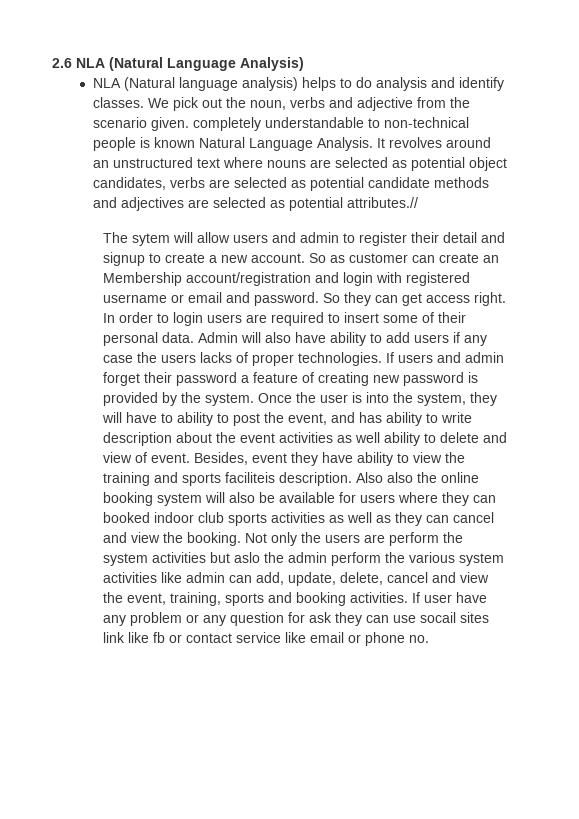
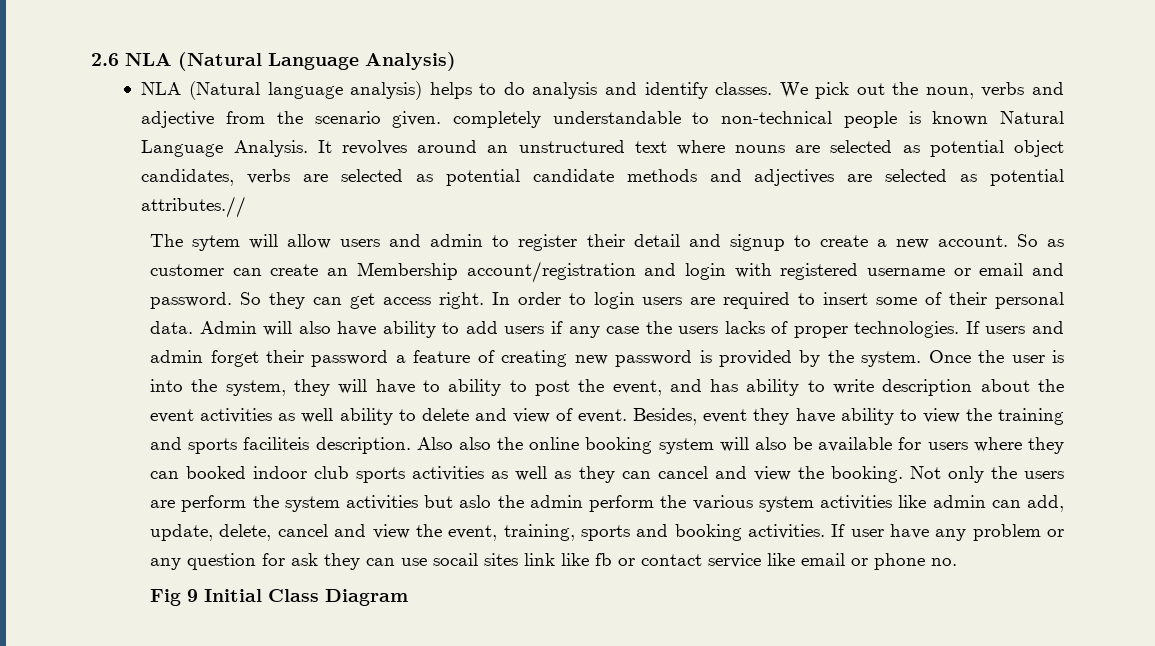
(429, 639) none -> [150,589,409,606] // Fig 9 Initial Class Diagram

